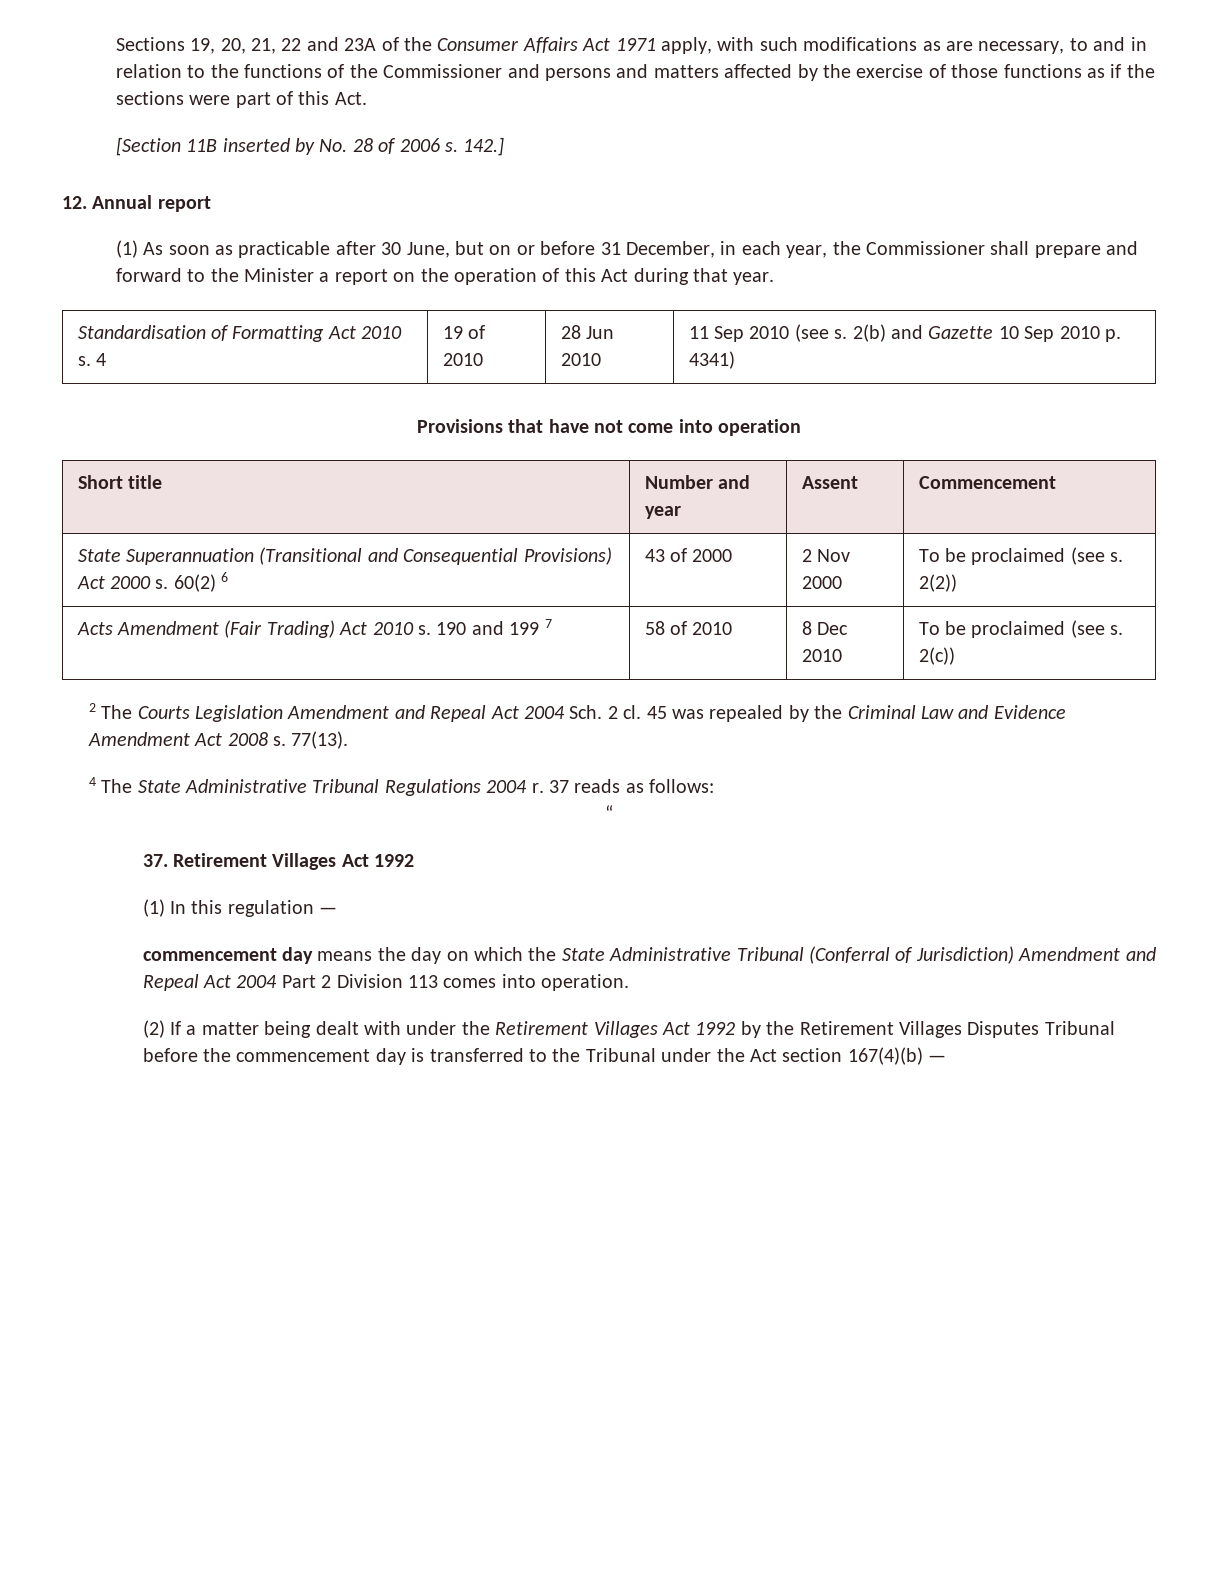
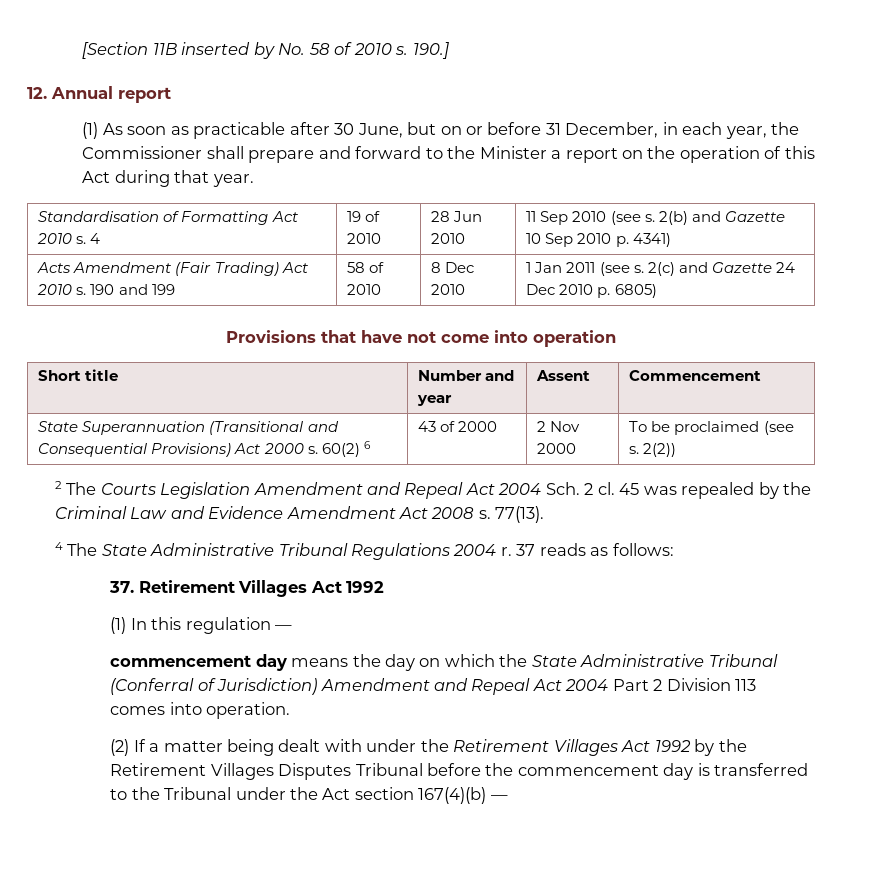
[115,37,1147,54] [115,64,1155,81] [115,91,367,108] Sections 19, 20, 21, 22 and 23A of the Consumer Affairs Act 1971 apply, with such modifications as are necessary, to and in relation to the functions of the Commissioner and persons and matters affected by the exercise of those functions as if the sections were part of this Act. // -> (82, 50) none
[352,137,505,156] 28 of 2006 s. 142.] -> [308,42,449,59] 58 of 2010 s. 190.]
(735, 360) none -> [37,262,308,276] [37,284,175,295] [347,262,385,273] [347,284,382,295] [431,262,475,273] [431,284,466,295] [526,262,795,276] [526,284,657,298] // Acts Amendment (Fair Trading) Act 2010 s. 190 and 199 | 58 of 2010 | 8 Dec 2010 | 1 Jan 2011 (see s. 2(c) and Gazette 24 Dec 2010 p. 6805)
[76,619,552,638] [644,621,733,635] [801,621,849,635] [801,649,842,662] [918,620,1124,638] [918,647,955,665] // Acts Amendment (Fair Trading) Act 2010 s. 190 and 199 7 | 58 of 2010 | 8 Dec 2010 | To be proclaimed (see s. 2(c)) -> (677, 450) none
[605,805,613,820] // “ -> (674, 549) none

